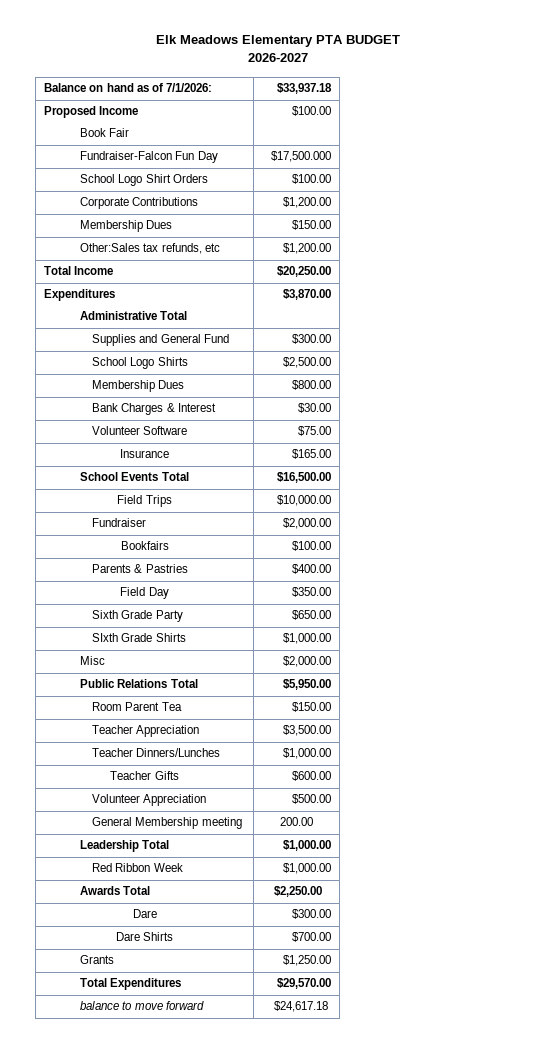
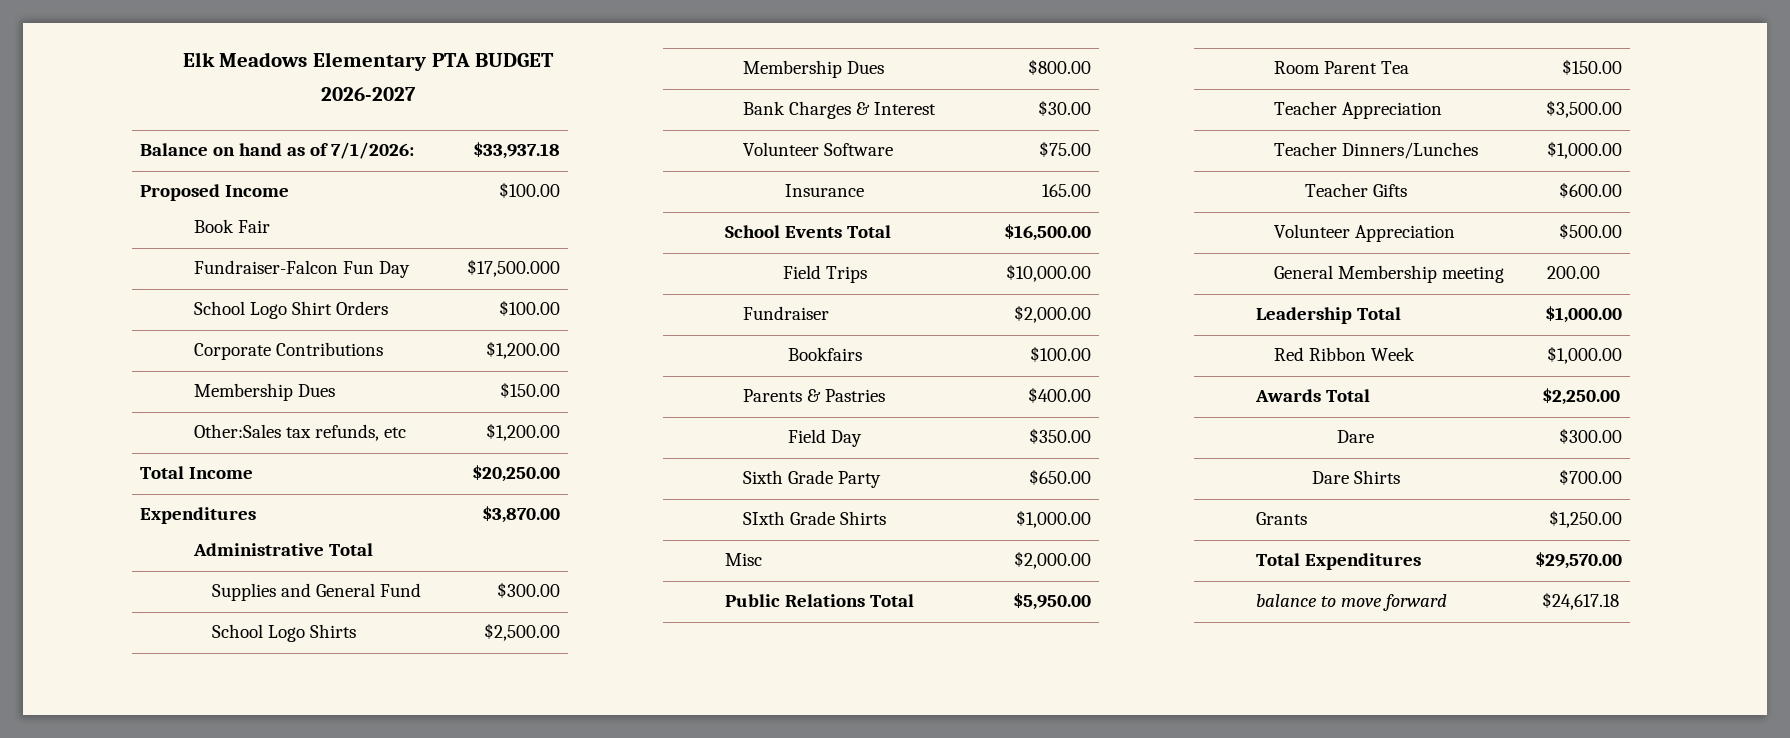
[291,449,331,459] $165.00 -> [1041,184,1091,197] 165.00

